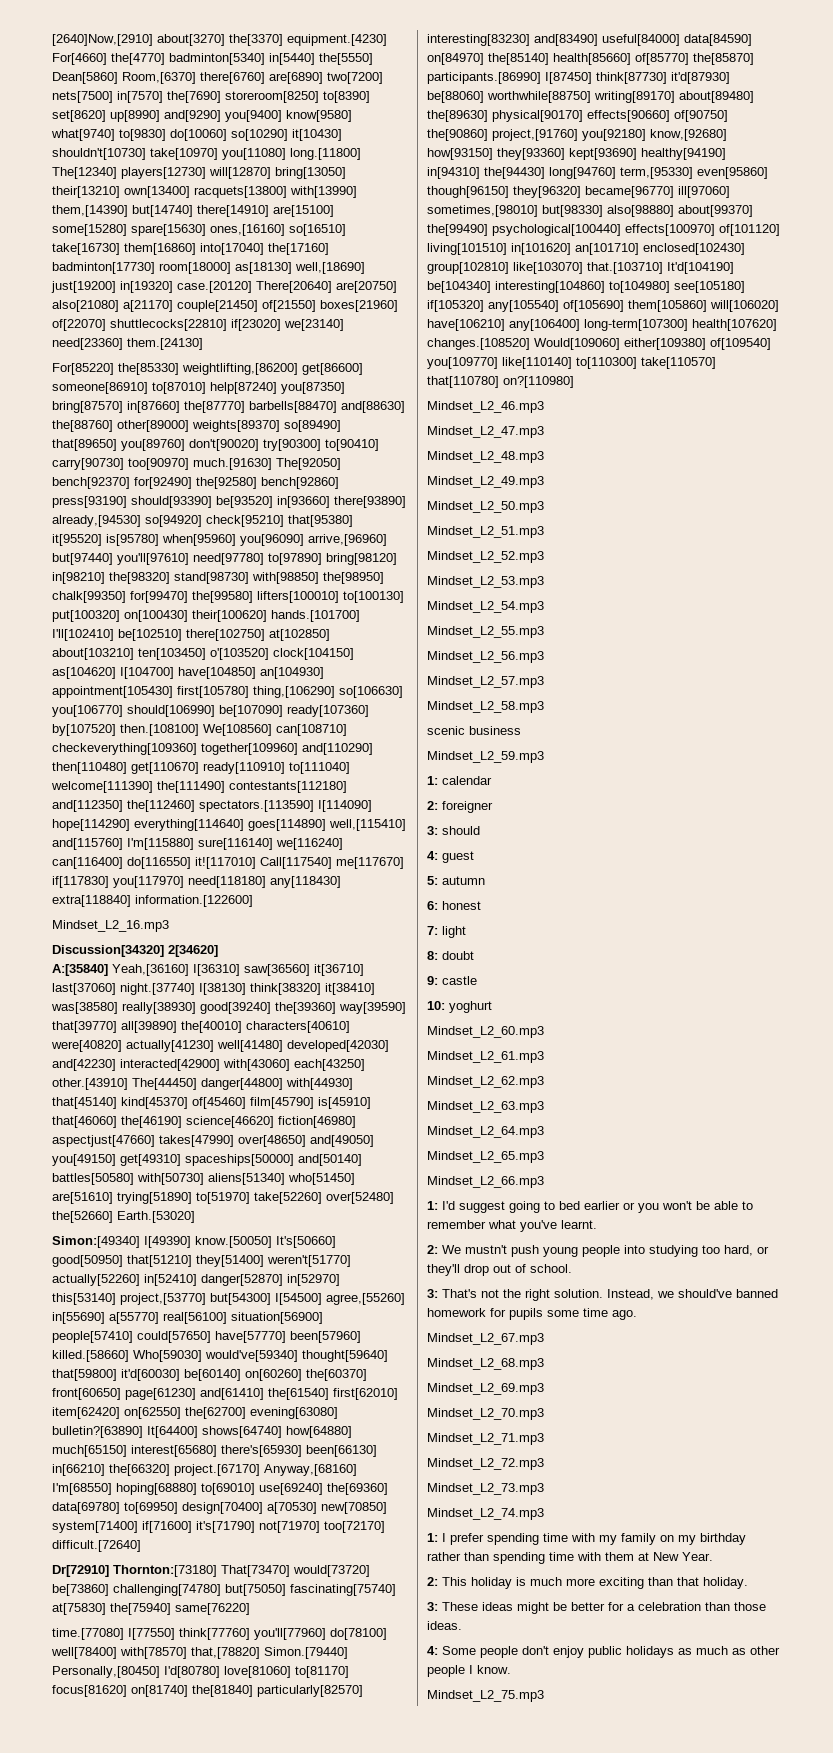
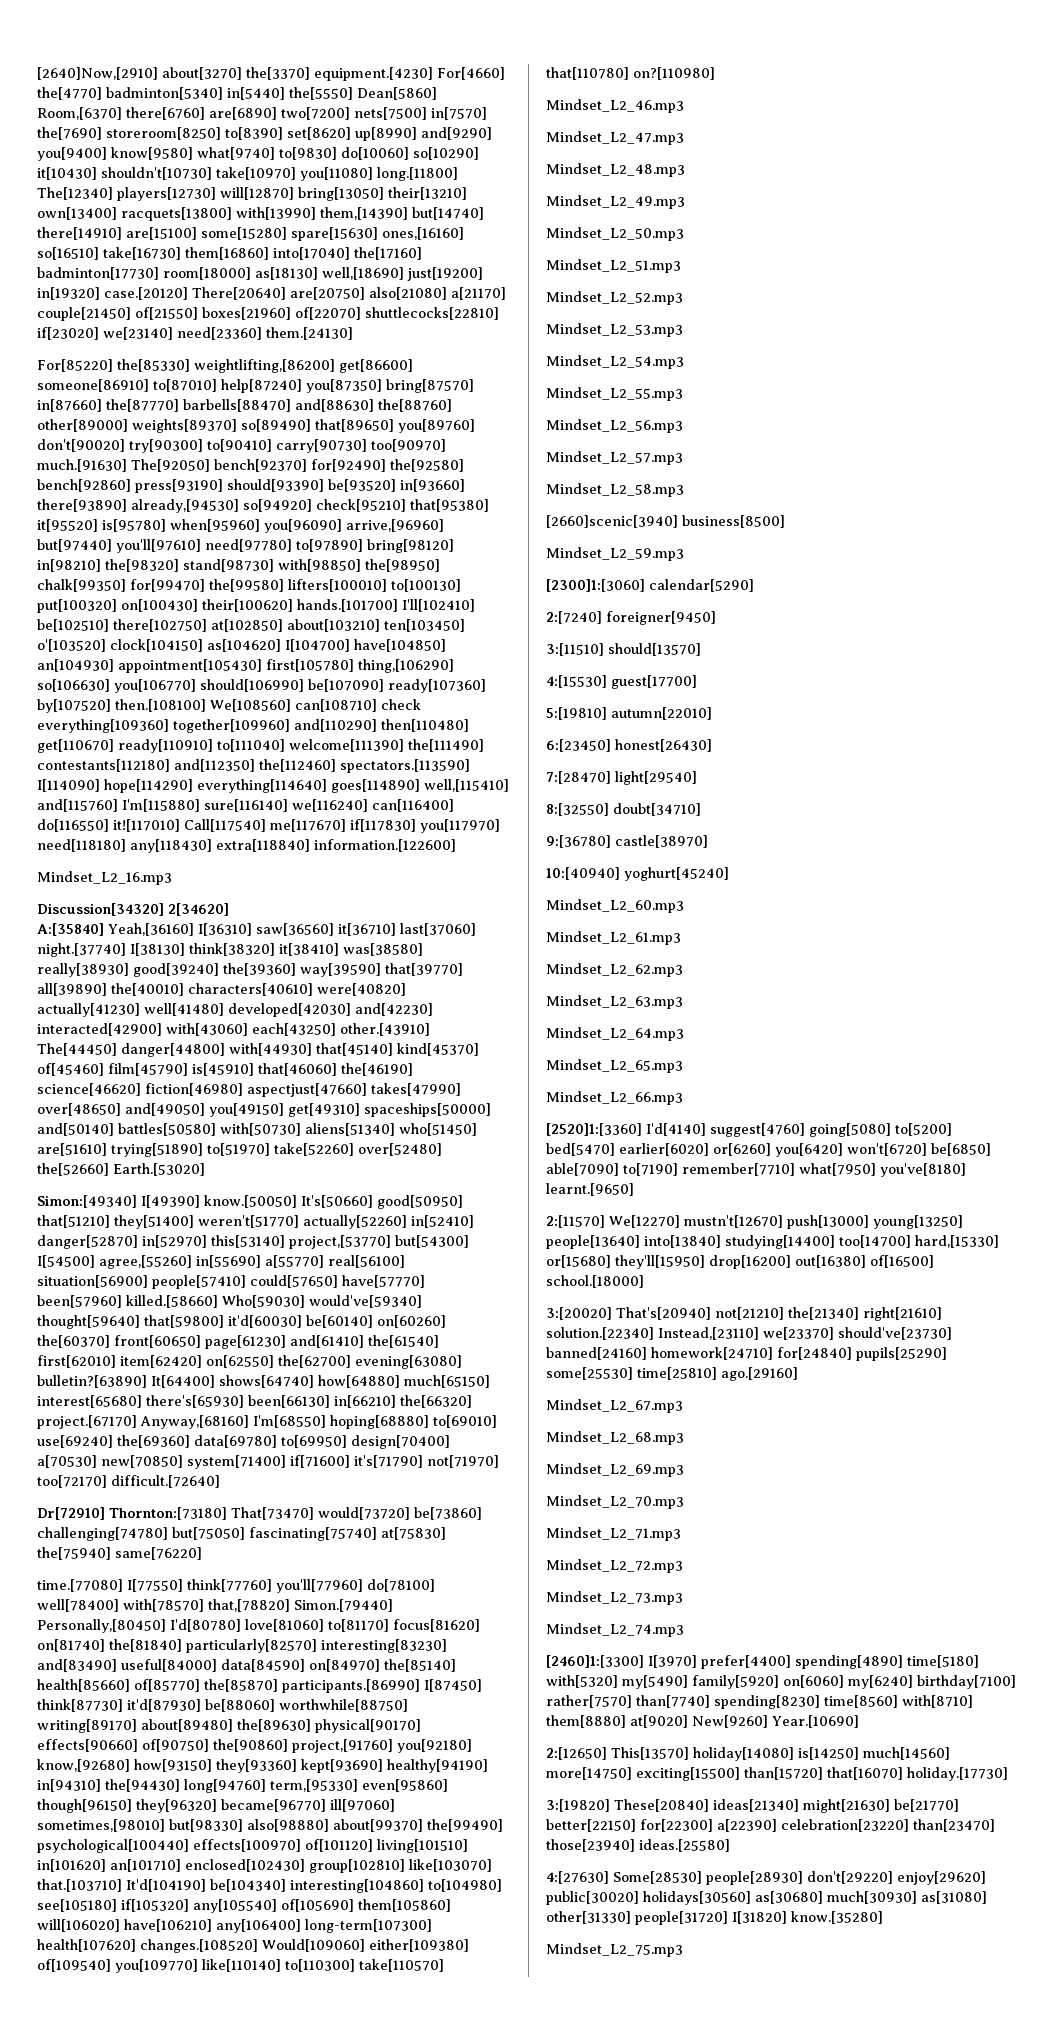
[52,743,197,755] checkeverything[109360] -> [381,699,421,710] [37,719,169,733] check everything[109360]
[427,726,521,735] scenic business -> [546,515,785,528] [2660]scenic[3940] business[8500]
[427,776,492,785] [427,801,493,813] [427,826,480,835] [427,851,474,863] [427,876,485,885] [427,901,481,910] [427,926,466,938] [427,951,474,960] [427,976,477,985] [427,1001,492,1013] 1: calendar // 2: foreigner // 3: should // 4: guest // 5: autumn // 6: honest // 7: light // 8: doubt // 9: castle // 10: yoghurt -> [546,579,754,592] [546,611,716,625] [546,643,701,656] [546,675,697,689] [546,707,712,720] [546,739,712,752] [546,771,697,785] [546,803,701,816] [546,835,708,848] [546,867,729,881] [2300]1:[3060] calendar[5290] // 2:[7240] foreigner[9450] // 3:[11510] should[13570] // 4:[15530] guest[17700] // 5:[19810] autumn[22010] // 6:[23450] honest[26430] // 7:[28470] light[29540] // 8:[32550] doubt[34710] // 9:[36780] castle[38970] // 10:[40940] yoghurt[45240]
[427,1201,753,1213] [427,1220,597,1232] [427,1245,769,1257] [427,1264,572,1276] [427,1289,778,1301] [427,1308,637,1320] 1: I'd suggest going to bed earlier or you won't be able to remember what you've learnt. // 2: We mustn't push young people into studying too hard, or they'll drop out of school. // 3: That's not the right solution. Instead, we should've banned homework for pupils some time ago. -> [546,1123,952,1137] [546,1143,991,1157] [546,1163,966,1177] [546,1183,634,1196] [546,1215,963,1229] [546,1235,999,1249] [546,1255,934,1269] [546,1275,644,1288] [546,1307,942,1321] [546,1327,952,1340] [546,1347,947,1361] [546,1367,798,1381] [2520]1:[3360] I'd[4140] suggest[4760] going[5080] to[5200] bed[5470] earlier[6020] or[6260] you[6420] won't[6720] be[6850] able[7090] to[7190] remember[7710] what[7950] you've[8180] learnt.[9650] // 2:[11570] We[12270] mustn't[12670] push[13000] young[13250] people[13640] into[13840] studying[14400] too[14700] hard,[15330] or[15680] they'll[15950] drop[16200] out[16380] of[16500] school.[18000] // 3:[20020] That's[20940] not[21210] the[21340] right[21610] solution.[22340] Instead,[23110] we[23370] should've[23730] banned[24160] homework[24710] for[24840] pupils[25290] some[25530] time[25810] ago.[29160]
[427,1533,746,1545] [427,1552,713,1564] [427,1577,748,1589] [427,1602,766,1614] [427,1621,462,1630] [427,1646,780,1658] [427,1665,511,1677] 1: I prefer spending time with my family on my birthday rather than spending time with them at New Year. // 2: This holiday is much more exciting than that holiday. // 3: These ideas might be better for a celebration than those ideas. // 4: Some people don't enjoy public holidays as much as other people I know. -> [546,1655,979,1669] [546,1675,1016,1689] [546,1695,973,1709] [546,1715,859,1728] [546,1747,950,1761] [546,1767,1008,1781] [546,1799,959,1813] [546,1819,995,1832] [546,1839,730,1852] [546,1871,986,1885] [546,1891,987,1905] [546,1911,883,1925] [2460]1:[3300] I[3970] prefer[4400] spending[4890] time[5180] with[5320] my[5490] family[5920] on[6060] my[6240] birthday[7100] rather[7570] than[7740] spending[8230] time[8560] with[8710] them[8880] at[9020] New[9260] Year.[10690] // 2:[12650] This[13570] holiday[14080] is[14250] much[14560] more[14750] exciting[15500] than[15720] that[16070] holiday.[17730] // 3:[19820] These[20840] ideas[21340] might[21630] be[21770] better[22150] for[22300] a[22390] celebration[23220] than[23470] those[23940] ideas.[25580] // 4:[27630] Some[28530] people[28930] don't[29220] enjoy[29620] public[30020] holidays[30560] as[30680] much[30930] as[31080] other[31330] people[31720] I[31820] know.[35280]

